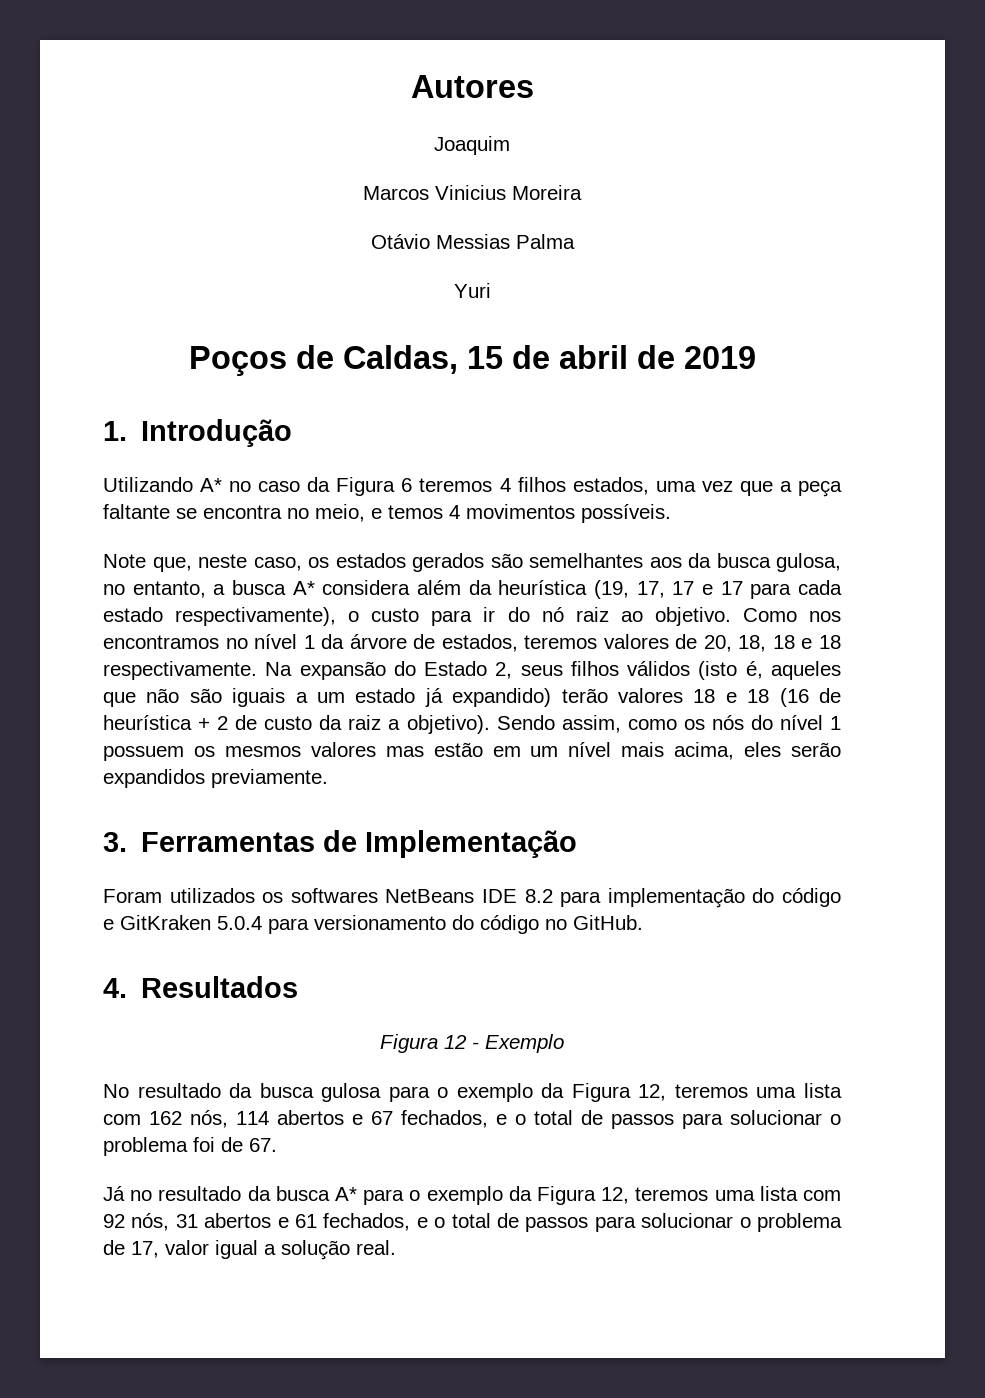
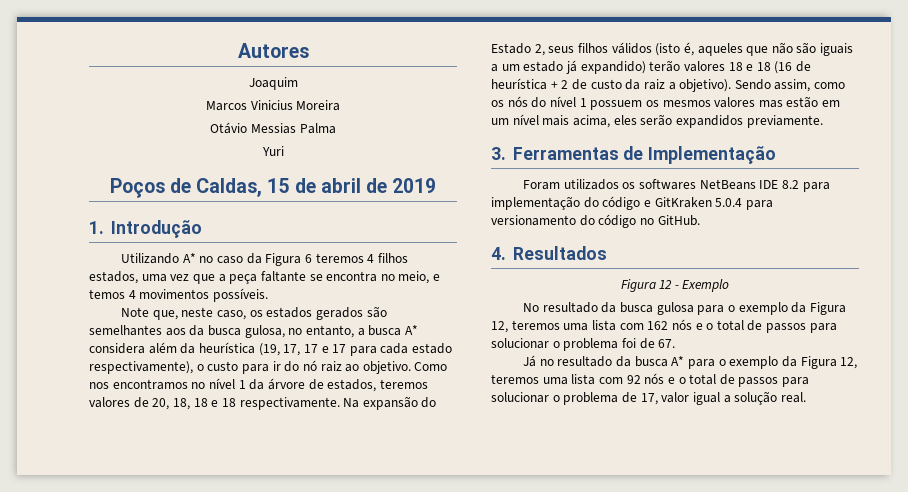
[190,1110,488,1128] nós, 114 abertos e 67 fechados, -> [671,319,692,330] nós
[131,1213,411,1231] nós, 31 abertos e 61 fechados, -> [644,373,665,384] nós

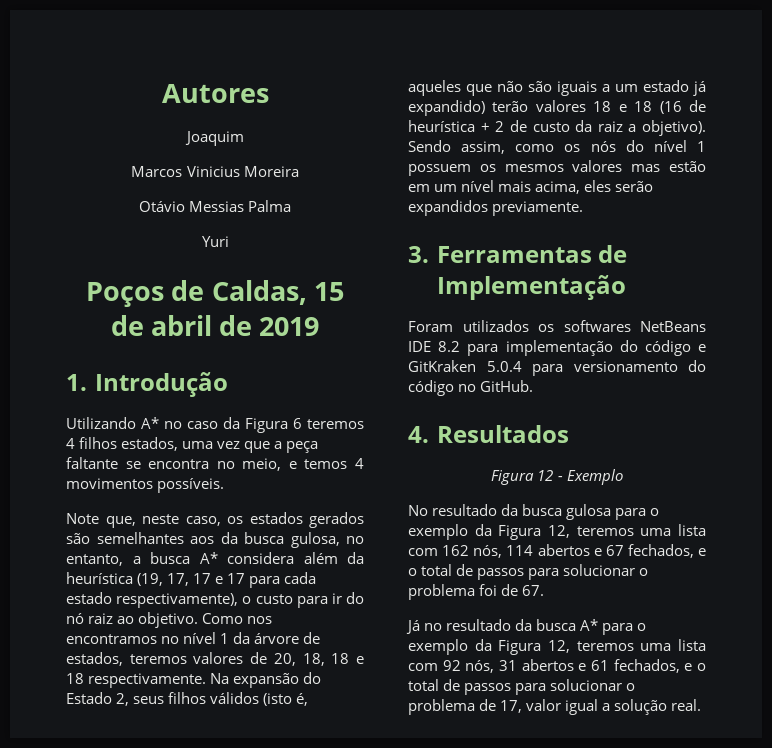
[671,319,692,330] nós -> [473,544,694,558] nós, 114 abertos e 67 fechados,
[644,373,665,384] nós -> [465,659,680,673] nós, 31 abertos e 61 fechados,

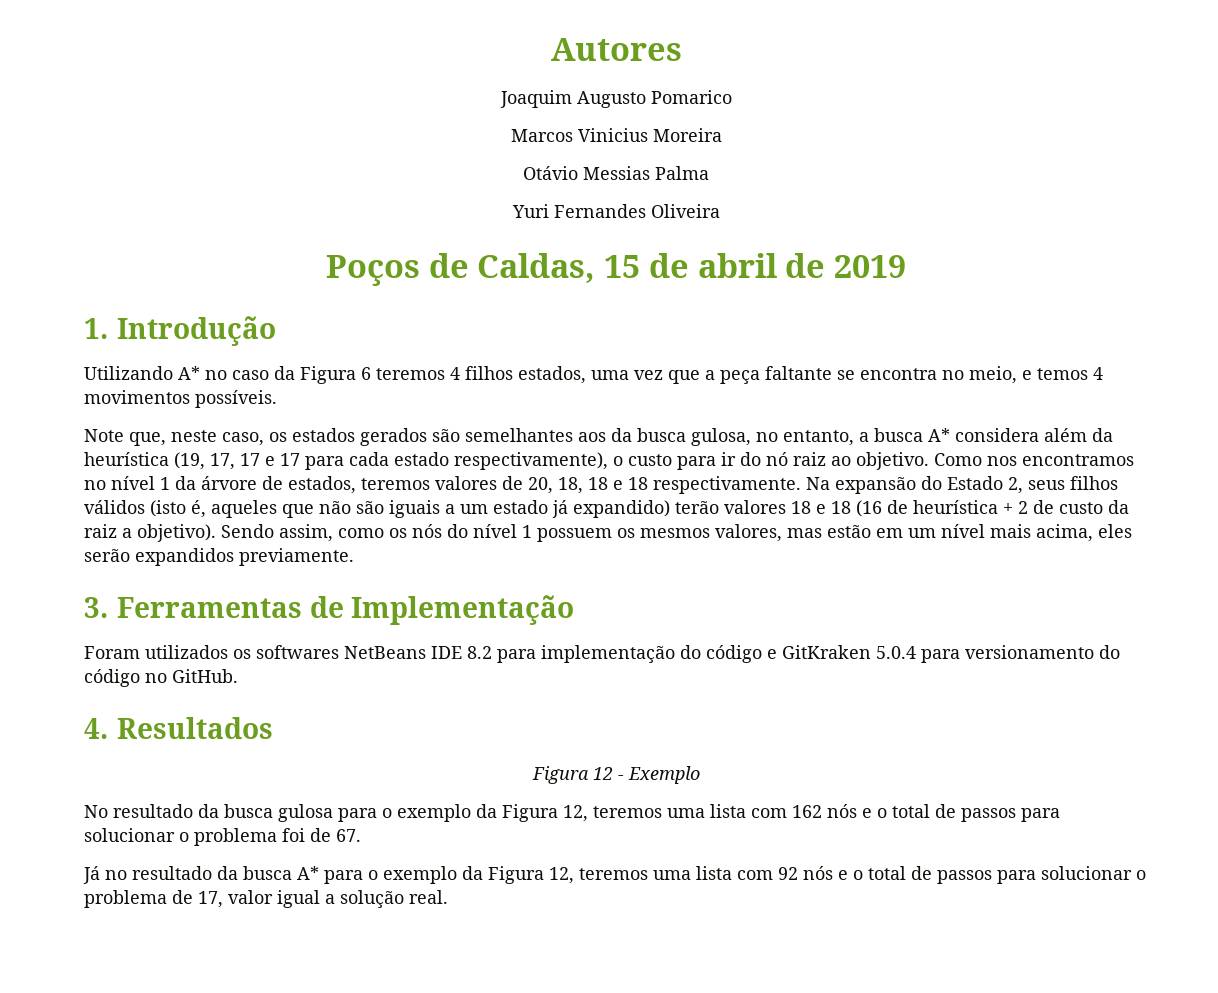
(244, 138) none -> [576,90,732,108] Augusto Pomarico
(229, 241) none -> [553,204,720,218] Fernandes Oliveira
[572,160,623,172] valores -> [715,524,782,542] valores,
[473,544,694,558] nós, 114 abertos e 67 fechados, -> [827,804,857,818] nós
[465,659,680,673] nós, 31 abertos e 61 fechados, -> [803,866,833,880] nós

